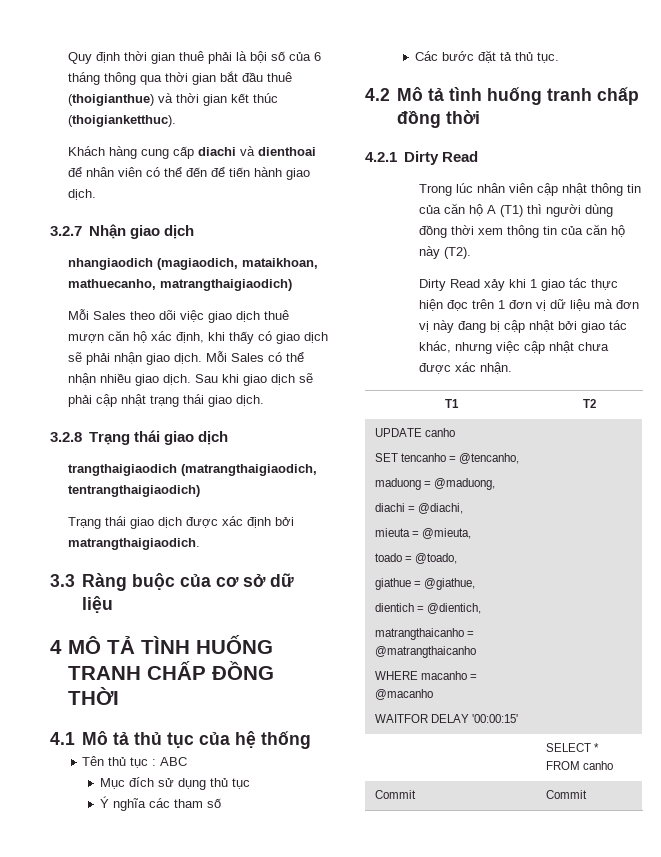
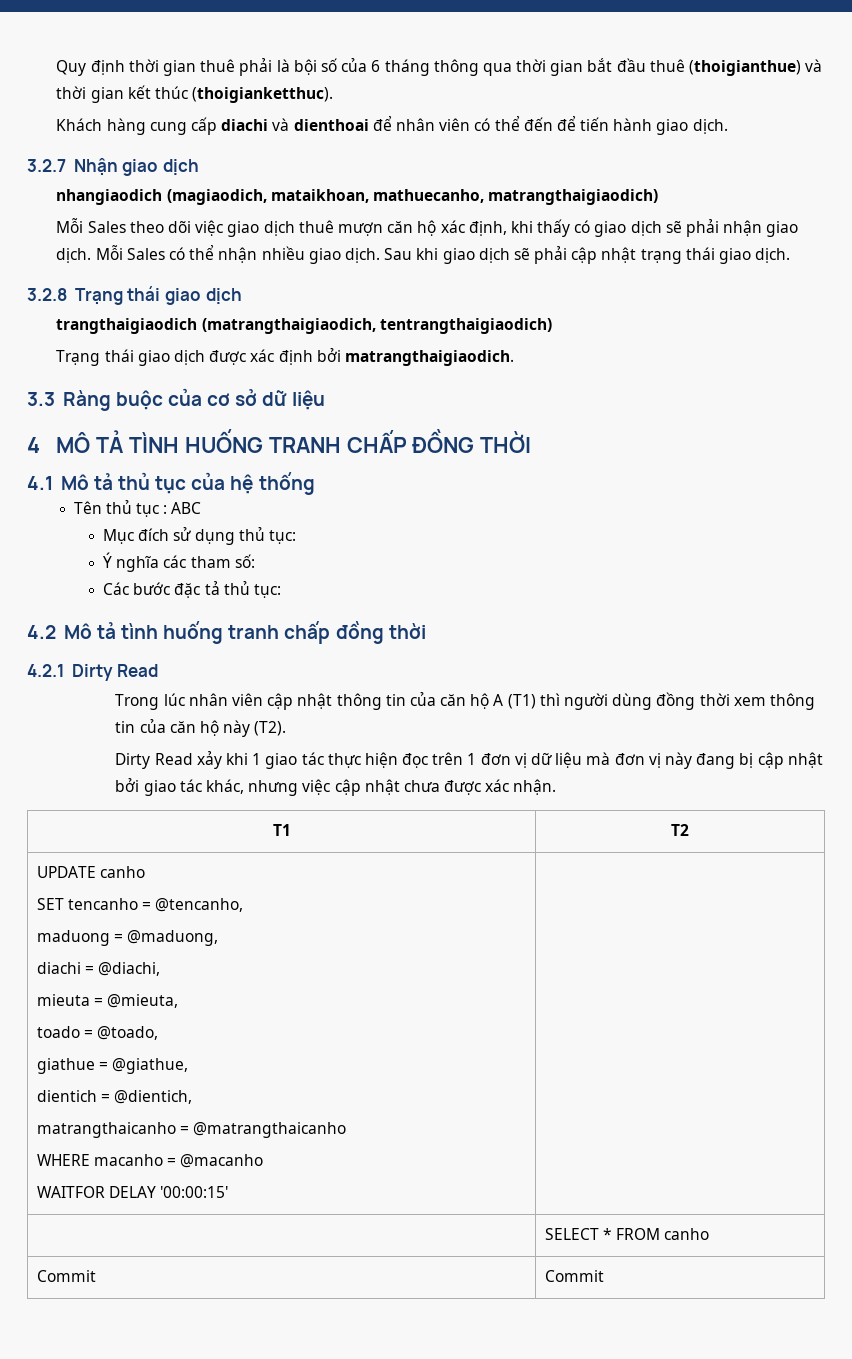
[232,778,251,789] tục -> [268,530,296,544] tục:
[207,798,222,808] số -> [234,554,255,568] số:
[478,50,560,63] đặt tả thủ tục. -> [174,581,281,598] đặc tả thủ tục:

